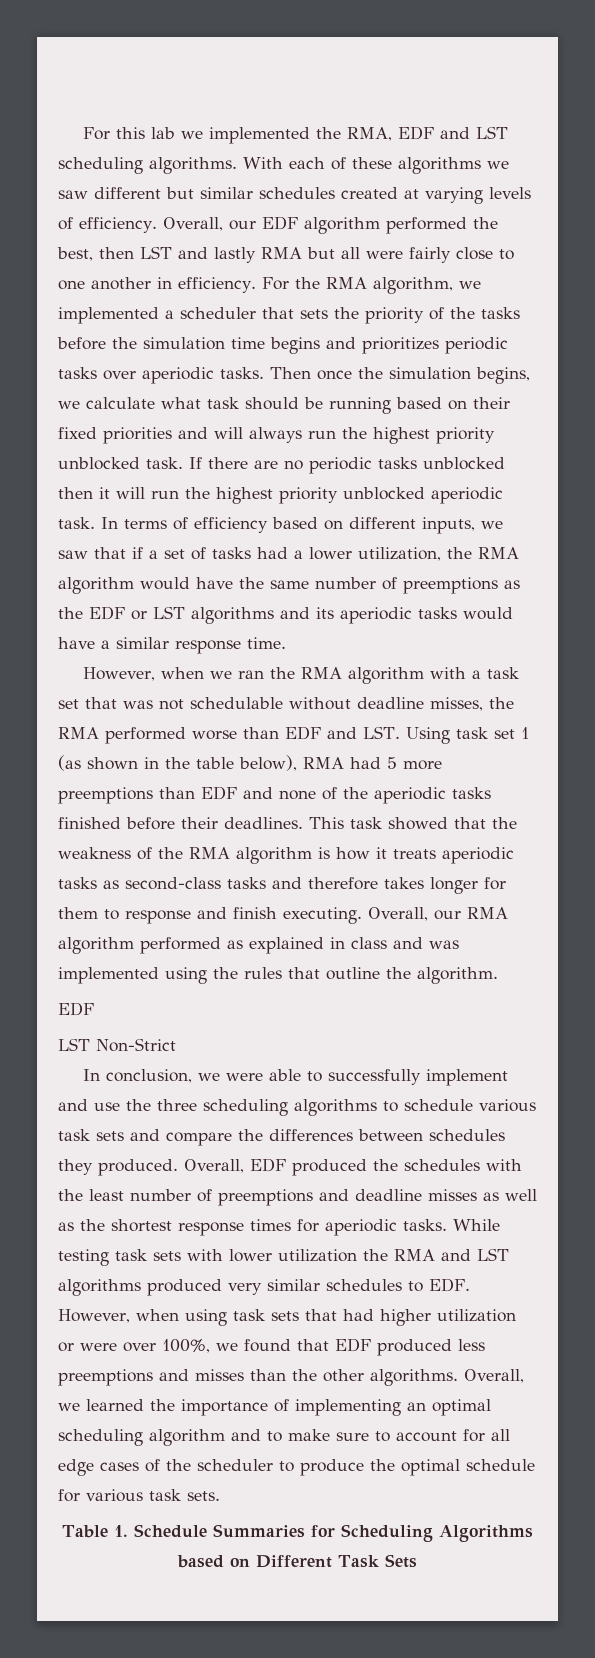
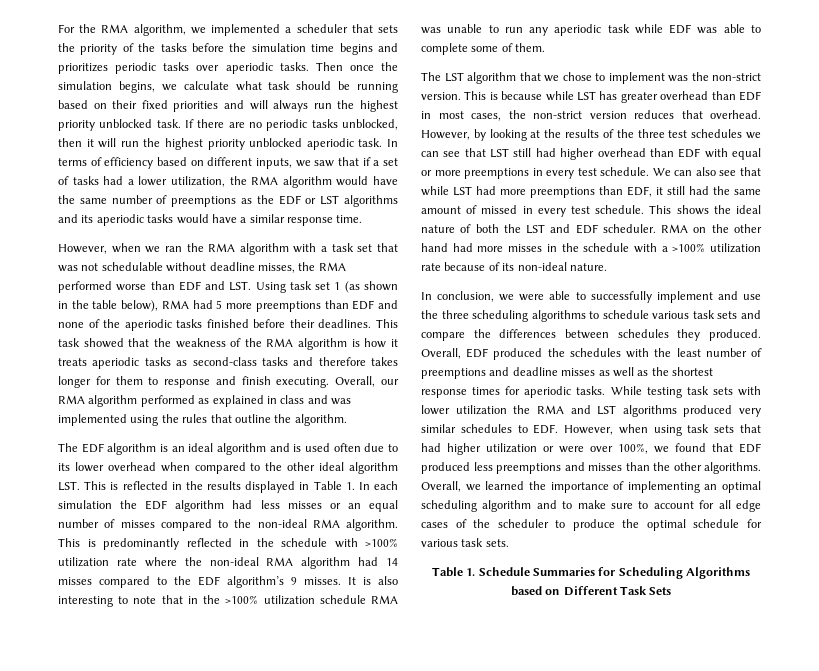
[83,126,509,144] [58,157,509,174] [58,187,531,204] [58,216,498,234] [57,246,514,263] [58,277,289,293] For this lab we implemented the RMA, EDF and LST scheduling algorithms. With each of these algorithms we saw different but similar schedules created at varying levels of efficiency. Overall, our EDF algorithm performed the best, then LST and lastly RMA but all were fairly close to one another in efficiency. For -> [58,24,75,33] For
[423,457,505,470] unblocked -> [342,119,399,130] unblocked,
[58,1002,94,1016] [58,1038,176,1052] EDF // LST Non-Strict -> [58,443,399,455] [58,462,398,474] [58,481,399,493] [58,500,398,512] [58,519,398,531] [58,538,398,550] [58,557,398,569] [58,576,398,588] [58,595,399,607] [421,24,761,36] [421,43,546,55] [421,72,761,84] [421,91,761,103] [421,110,761,121] [421,129,761,141] [421,148,761,160] [421,167,761,179] [421,186,761,198] [421,205,761,217] [421,224,762,234] [421,243,761,253] [421,262,607,271] The EDF algorithm is an ideal algorithm and is used often due to its lower overhead when compared to the other ideal algorithm LST. This is reflected in the results displayed in Table 1. In each simulation the EDF algorithm had less misses or an equal number of misses compared to the non-ideal RMA algorithm. This is predominantly reflected in the schedule with >100% utilization rate where the non-ideal RMA algorithm had 14 misses compared to the EDF algorithm’s 9 misses. It is also interesting to note that in the >100% utilization schedule RMA was unable to run any aperiodic task while EDF was able to complete some of them. // The LST algorithm that we chose to implement was the non-strict version. This is because while LST has greater overhead than EDF in most cases, the non-strict version reduces that overhead. However, by looking at the results of the three test schedules we can see that LST still had higher overhead than EDF with equal or more preemptions in every test schedule. We can also see that while LST had more preemptions than EDF, it still had the same amount of missed in every test schedule. This shows the ideal nature of both the LST and EDF scheduler. RMA on the other hand had more misses in the schedule with a >100% utilization rate because of its non-ideal nature.

